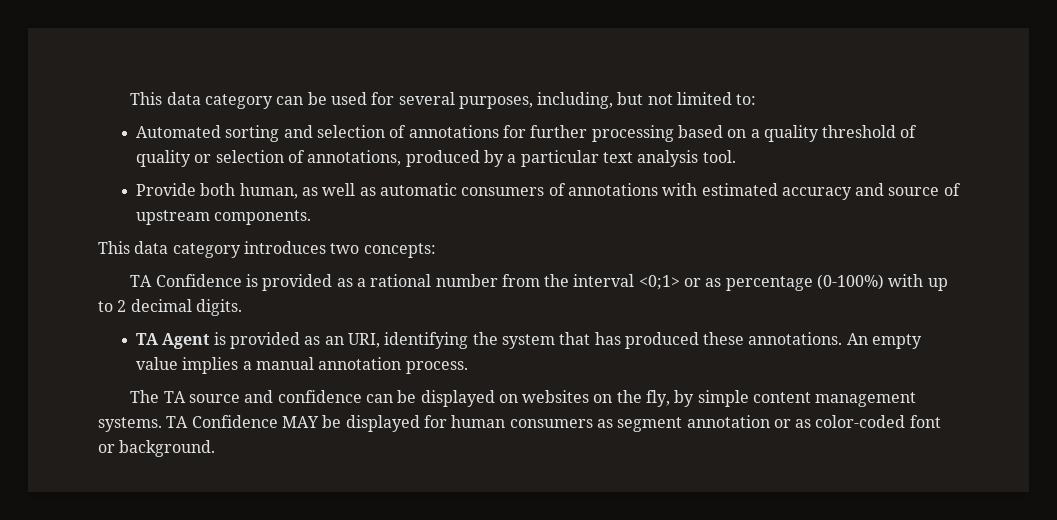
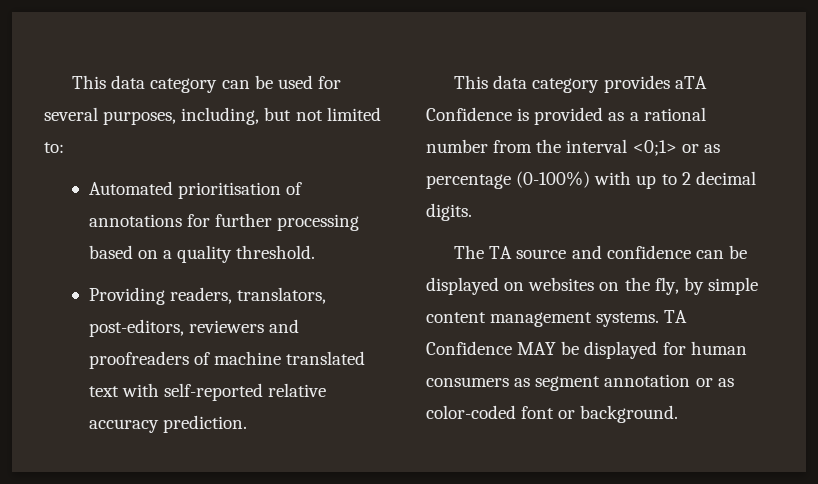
[225,125,385,142] sorting and selection -> [177,182,281,199] prioritisation
[822,125,918,138] [136,150,736,167] [136,183,961,200] [136,210,312,225] [98,241,436,258] [130,275,153,287] threshold of quality or selection of annotations, produced by a particular text analysis tool. // Provide both human, as well as automatic consumers of annotations with estimated accuracy and source of upstream components. // This data category introduces two concepts: // TA -> [236,245,316,259] [88,287,327,305] [88,319,300,337] [88,351,366,369] [88,383,327,401] [88,415,247,433] [454,75,707,93] threshold. // Providing readers, translators, post-editors, reviewers and proofreaders of machine translated text with self-reported relative accuracy prediction. // This data category provides aTA
[136,332,923,349] [136,357,468,374] // TA Agent is provided as an URI, identifying the system that has produced these annotations. An empty value implies a manual annotation process. -> (472, 212) none

